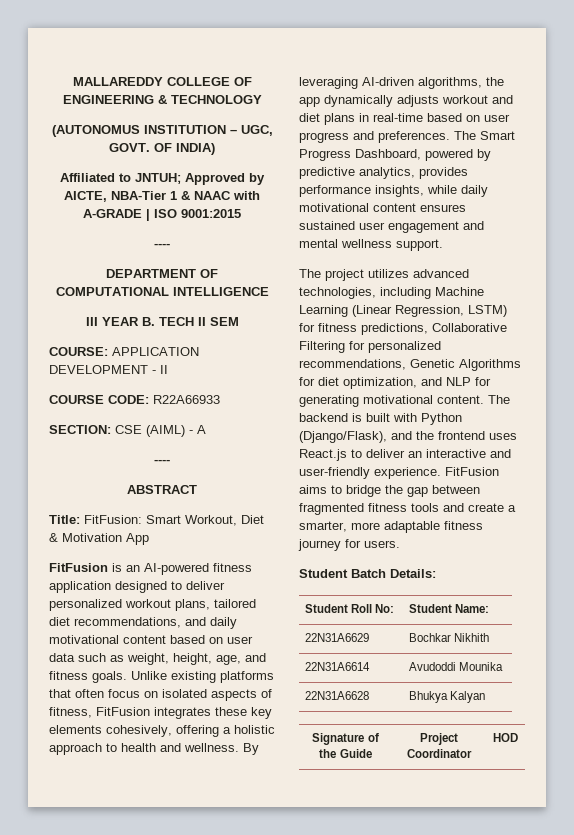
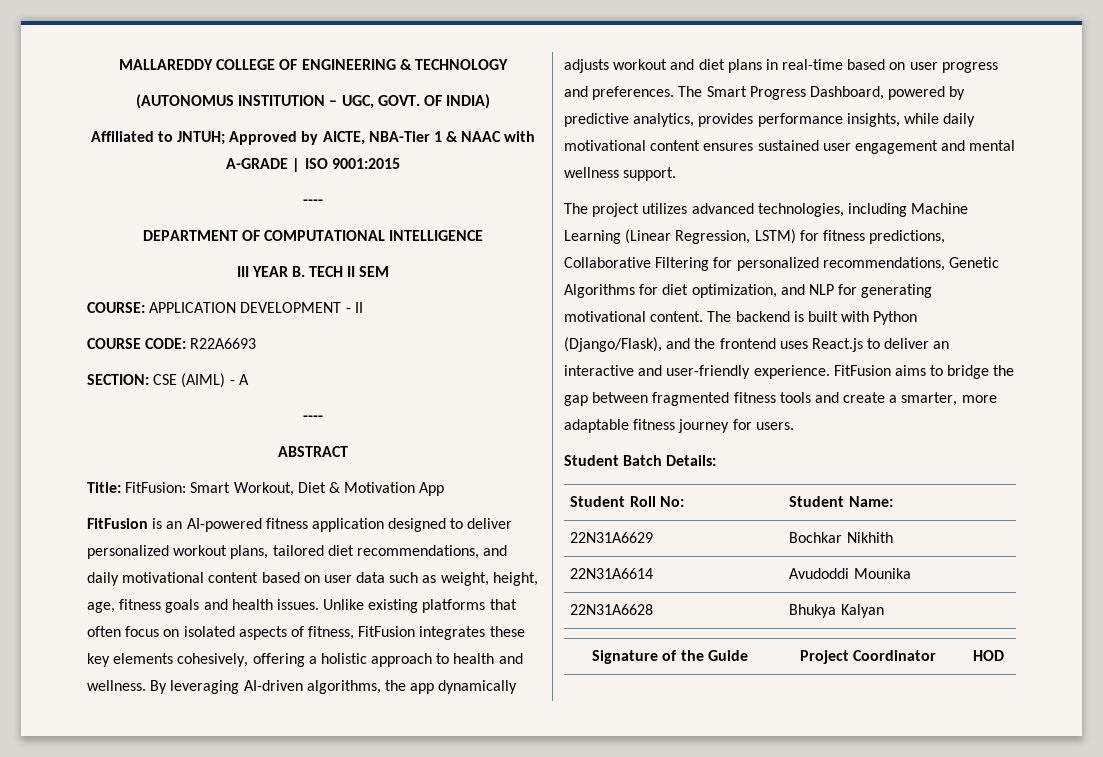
[153,395,220,404] R22A66933 -> [190,338,257,349] R22A6693
[245,653,266,662] [49,671,127,683] and fitness goals. -> [119,599,319,613] fitness goals and health issues.

